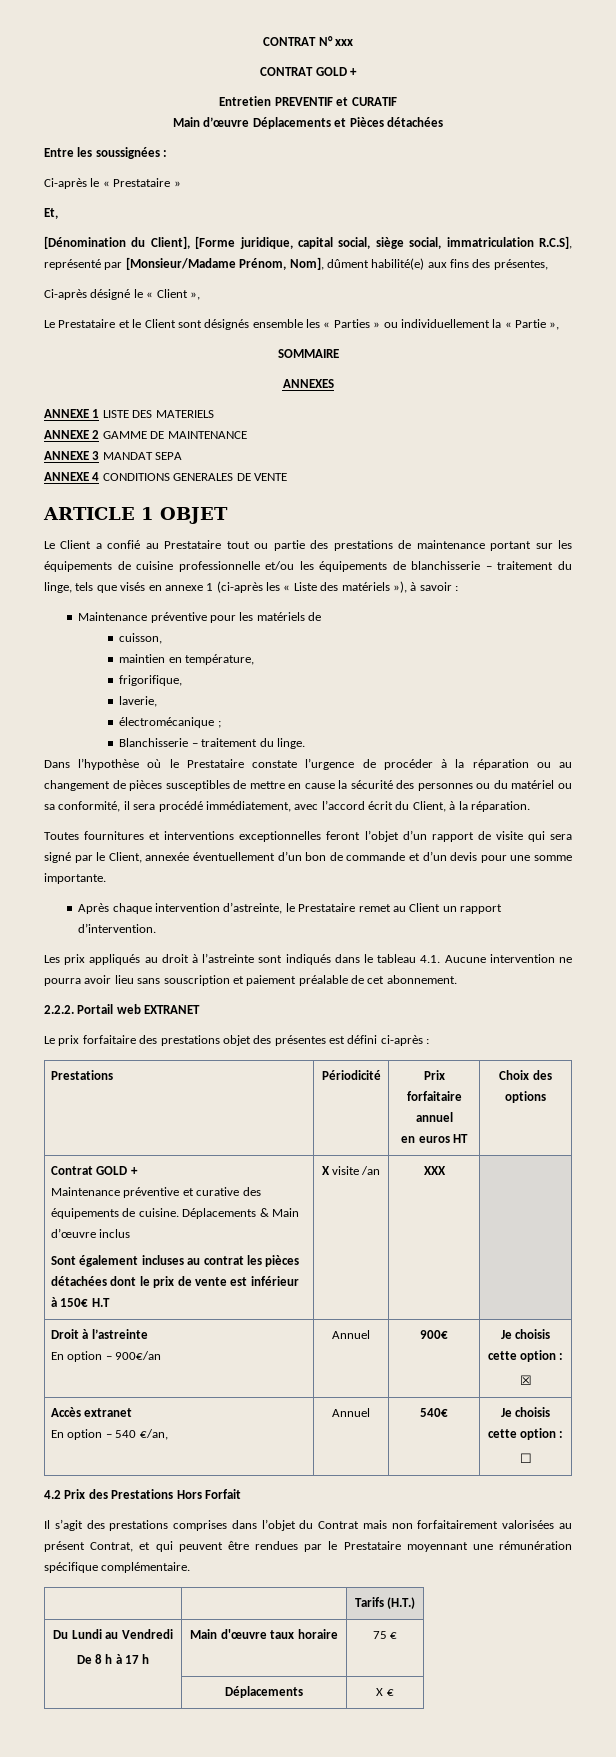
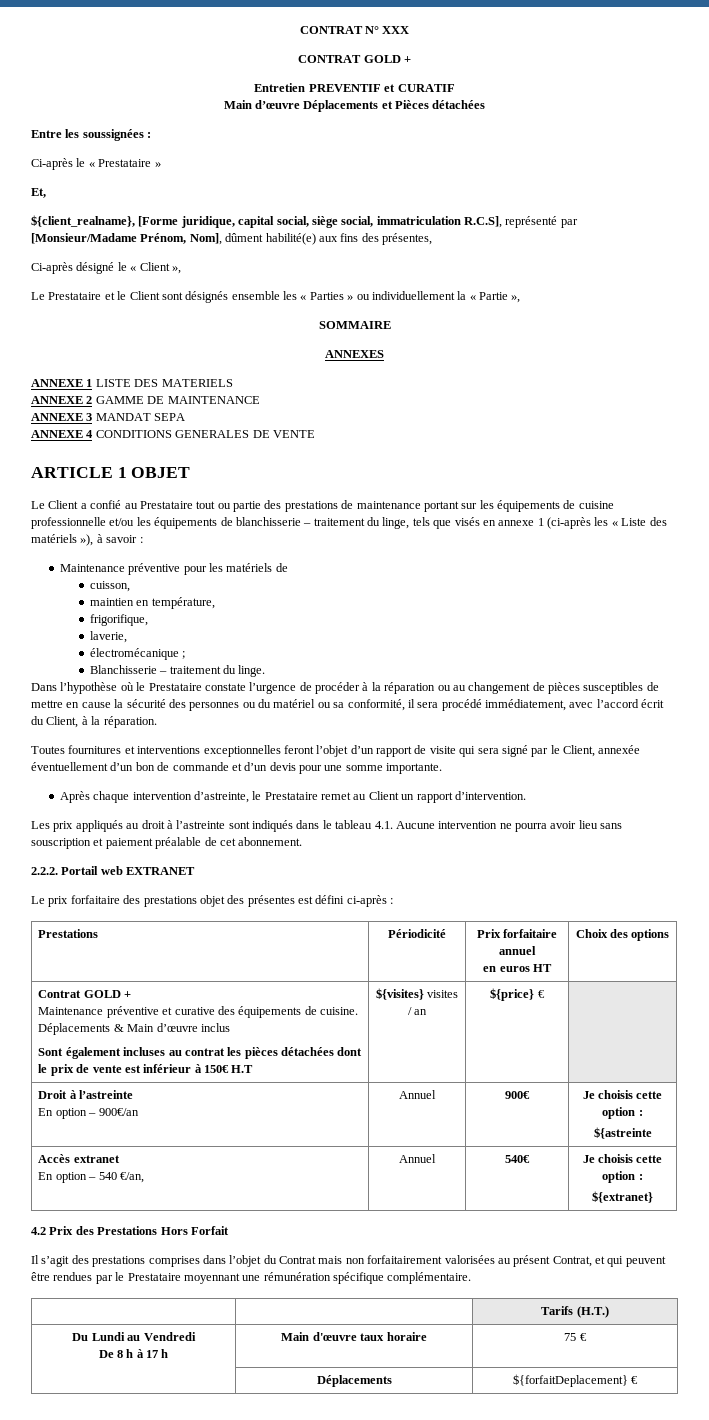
[334,39,353,46] xxx -> [382,26,410,34] XXX
[44,236,190,249] [Dénomination du Client], -> [31,215,135,227] ${client_realname},
[321,1166,381,1175] [423,1166,446,1175] X visite /an | XXX -> [375,988,459,1000] [407,1007,428,1015] [490,988,545,1001] ${visites} visites / an | ${price} €
[519,1375,532,1385] ☒ -> [593,1127,652,1139] ${astreinte
[519,1453,532,1463] ☐ -> [592,1191,653,1203] ${extranet}
[376,1688,384,1696] X -> [512,1374,628,1387] ${forfaitDeplacement}

